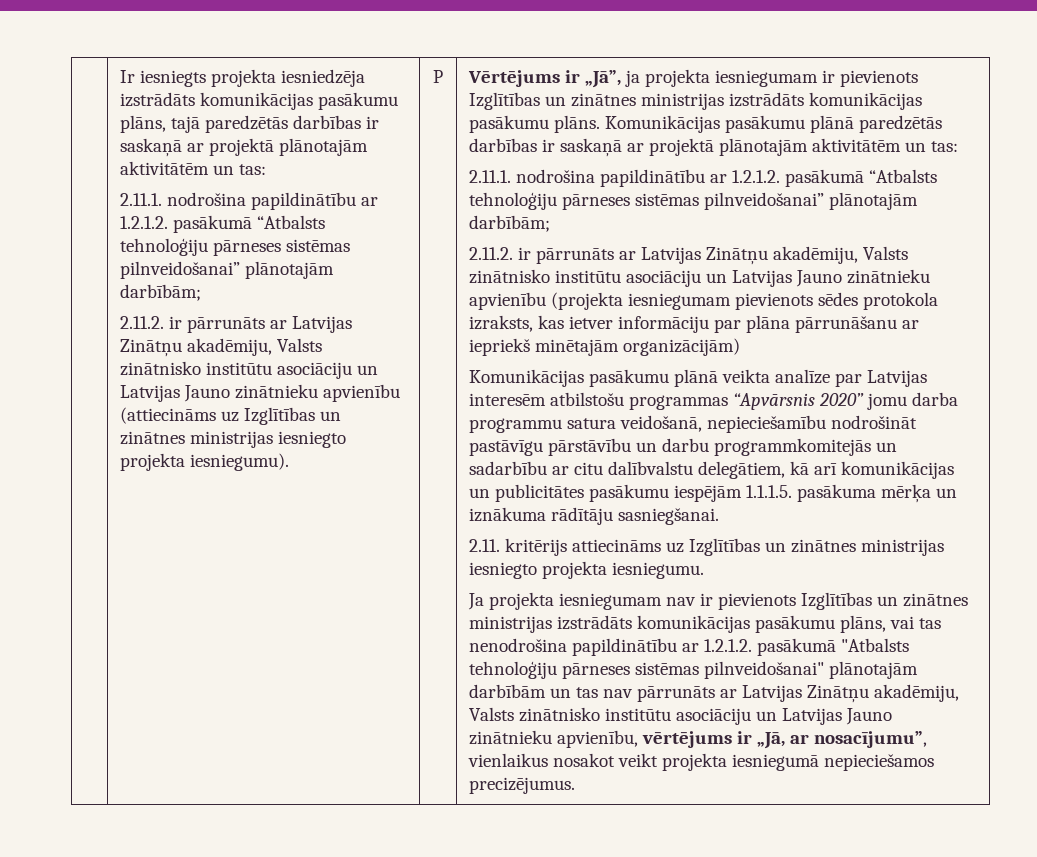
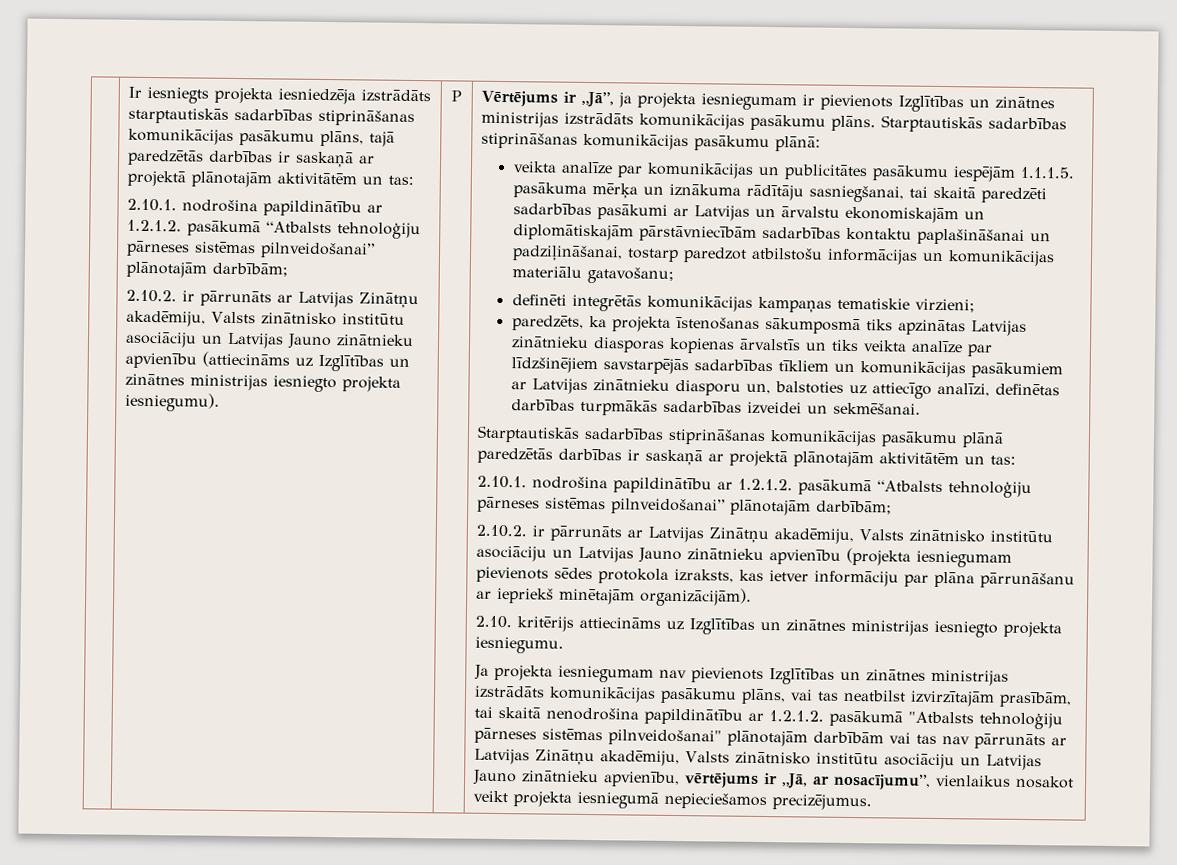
(196, 99) none -> [127,107,415,127] starptautiskās sadarbības stiprināšanas
[120,193,163,206] 2.11.1. -> [126,198,177,212] 2.10.1.
[120,316,165,329] 2.11.2. -> [125,289,177,303] 2.10.2.
[605,115,721,133] Komunikācijas -> [880,115,1067,133] [480,132,821,152] [512,161,1075,182] [512,182,1047,204] [512,203,985,224] [512,224,1051,245] [511,245,1055,267] [511,266,674,284] [511,294,975,313] [511,315,1027,336] [510,336,993,357] [510,357,1063,379] [510,378,1060,399] [510,399,921,416] [476,425,877,447] Starptautiskās sadarbības stiprināšanas komunikācijas pasākumu plānā: // veikta analīze par komunikācijas un publicitātes pasākumu iespējām 1.1.1.5. pasākuma mērķa un iznākuma rādītāju sasniegšanai, tai skaitā paredzēti sadarbības pasākumi ar Latvijas un ārvalstu ekonomiskajām un diplomātiskajām pārstāvniecībām sadarbības kontaktu paplašināšanai un padziļināšanai, tostarp paredzot atbilstošu informācijas un komunikācijas materiālu gatavošanu; // definēti integrētās komunikācijas kampaņas tematiskie virzieni; // paredzēts, ka projekta īstenošanas sākumposmā tiks apzinātas Latvijas zinātnieku diasporas kopienas ārvalstīs un tiks veikta analīze par līdzšinējiem savstarpējās sadarbības tīkliem un komunikācijas pasākumiem ar Latvijas zinātnieku diasporu un, balstoties uz attiecīgo analīzi, definētas darbības turpmākās sadarbības izveidei un sekmēšanai. // Starptautiskās sadarbības stiprināšanas komunikācijas
[469,170,512,183] 2.11.1. -> [476,475,527,489] 2.10.1.
[469,247,514,260] 2.11.2. -> [475,524,527,538] 2.10.2.
[623,338,741,356] [469,369,928,387] [469,392,959,410] [469,415,918,433] [469,438,898,456] [469,461,955,479] [469,484,958,503] [469,507,720,525] [469,539,501,552] organizācijām) // Komunikācijas pasākumu plānā veikta analīze par Latvijas interesēm atbilstošu programmas “Apvārsnis 2020” jomu darba programmu satura veidošanā, nepieciešamību nodrošināt pastāvīgu pārstāvību un darbu programmkomitejās un sadarbību ar citu dalībvalstu delegātiem, kā arī komunikācijas un publicitātes pasākumu iespējām 1.1.1.5. pasākuma mērķa un iznākuma rādītāju sasniegšanai. // 2.11. -> [639,587,752,607] [474,615,512,629] organizācijām). // 2.10.
[700,593,714,606] ir -> (687, 674) none
(942, 623) none -> [842,689,1072,708] [473,706,541,719] neatbilst izvirzītajām prasībām, tai skaitā
[550,688,572,698] un -> [888,732,911,744] vai

